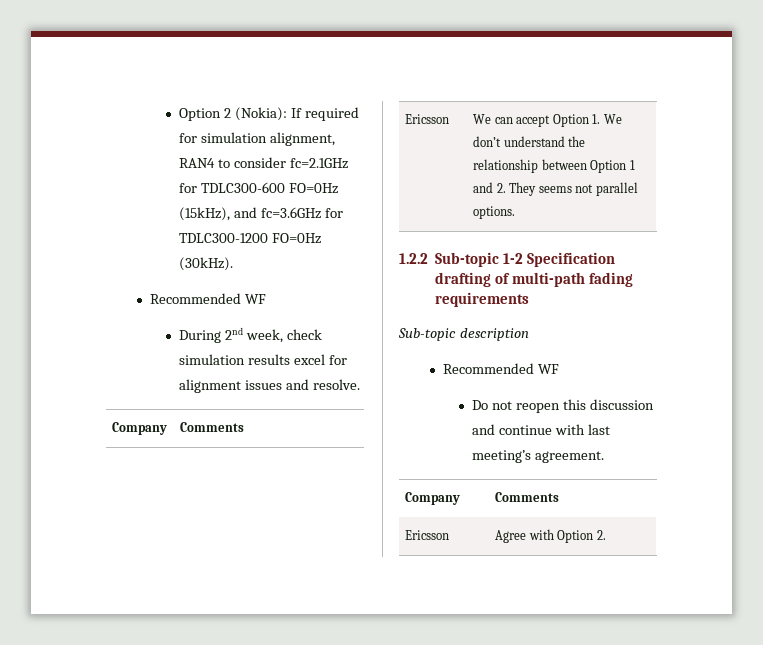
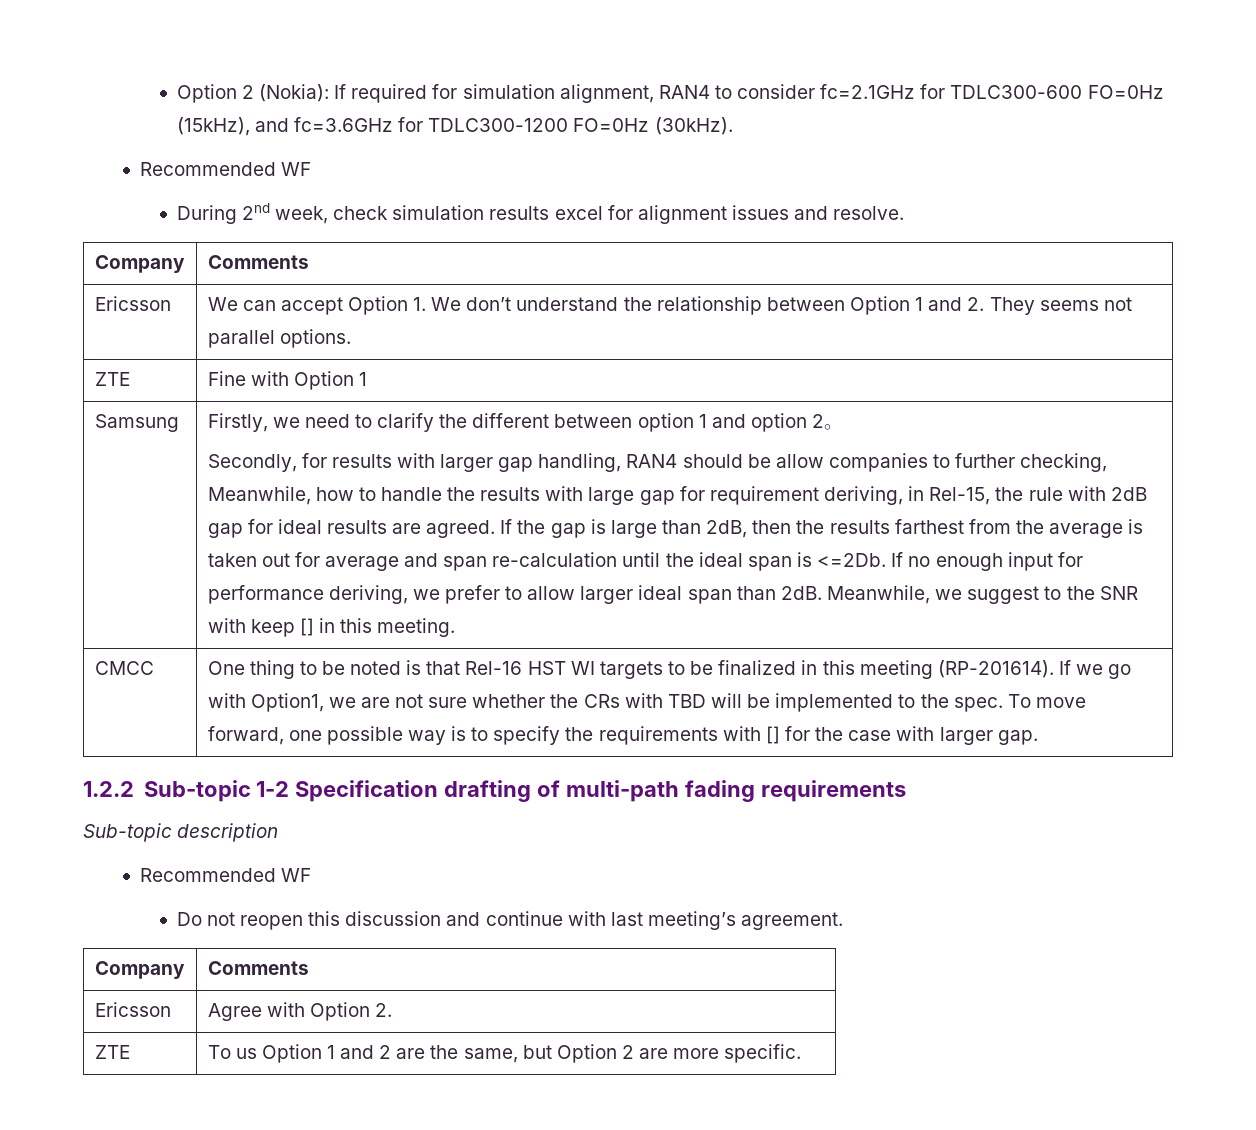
(516, 212) none -> [94,372,130,386] [207,371,367,390] [94,414,179,432] [207,413,844,432] [207,453,1108,472] [207,486,1147,505] [207,519,1144,538] [207,552,1083,571] [207,585,1138,604] [207,618,456,637] [94,661,154,675] [207,660,1132,679] [207,693,1086,712] [207,726,1038,745] // ZTE | Fine with Option 1 // Samsung | Firstly, we need to clarify the different between option 1 and option 2。 // Secondly, for results with larger gap handling, RAN4 should be allow companies to further checking, Meanwhile, how to handle the results with large gap for requirement deriving, in Rel-15, the rule with 2dB gap for ideal results are agreed. If the gap is large than 2dB, then the results farthest from the average is taken out for average and span re-calculation until the ideal span is <=2Db. If no enough input for performance deriving, we prefer to allow larger ideal span than 2dB. Meanwhile, we suggest to the SNR with keep [] in this meeting. // CMCC | One thing to be noted is that Rel-16 HST WI targets to be finalized in this meeting (RP-201614). If we go with Option1, we are not sure whether the CRs with TBD will be implemented to the spec. To move forward, one possible way is to specify the requirements with [] for the case with larger gap.
(606, 535) none -> [94,1045,130,1059] [207,1044,802,1063] // ZTE | To us Option 1 and 2 are the same, but Option 2 are more specific.

